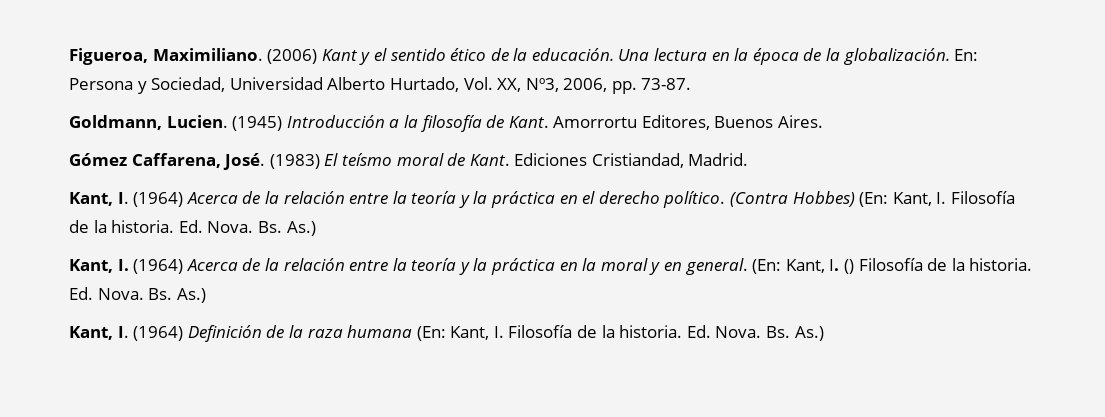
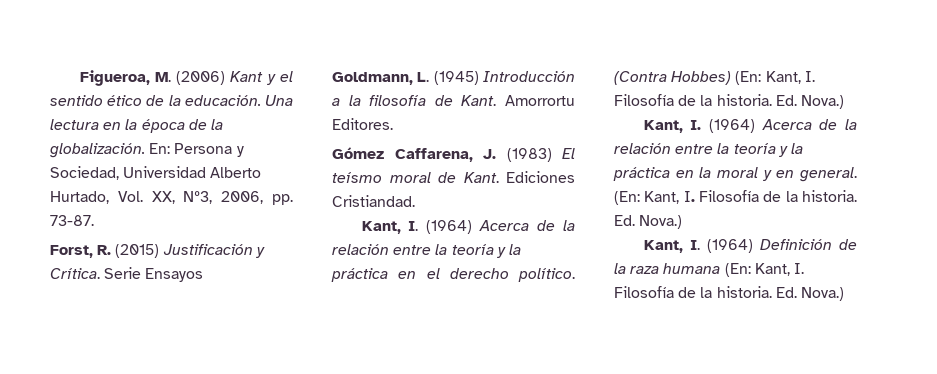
[152,48,263,61] Maximiliano. -> [154,72,171,82] M.
(692, 84) none -> [50,244,265,258] [50,267,204,282] // Forst, R. (2015) Justificación y Crítica. Serie Ensayos
[166,115,228,128] Lucien. -> [417,72,430,82] L.
[641,115,824,130] Editores, Buenos Aires. -> [332,118,393,130] Editores.
[223,153,266,170] José. -> [483,149,496,159] J.
[591,153,749,168] Cristiandad, Madrid. -> [332,195,415,207] Cristiandad.
[207,221,316,236] Nova. Bs. As.) -> [800,95,844,109] Nova.)
[843,258,1033,274] [69,287,206,303] () Filosofía de la historia. Ed. Nova. Bs. As.) -> [699,190,857,202] [614,215,683,229] Filosofía de la historia. Ed. Nova.)
[715,326,824,341] Nova. Bs. As.) -> [800,287,844,301] Nova.)

